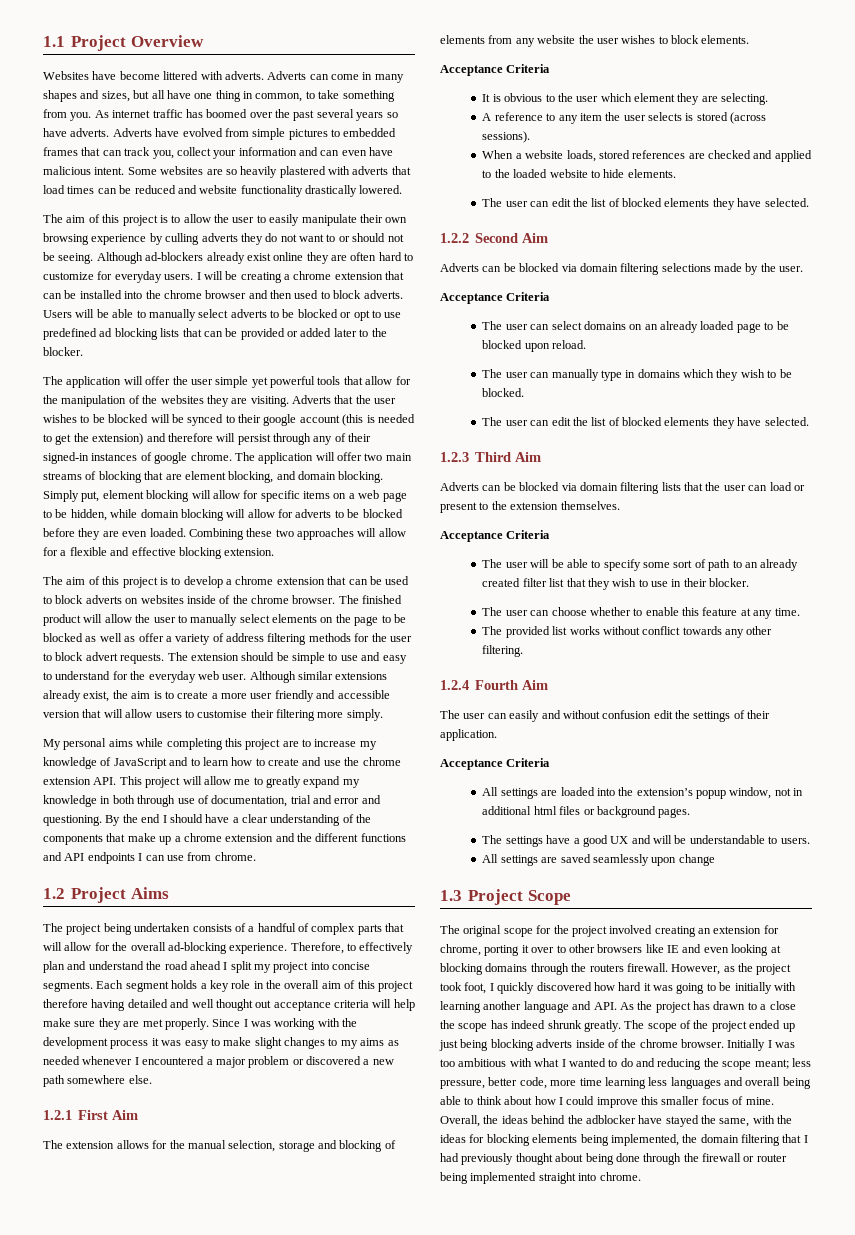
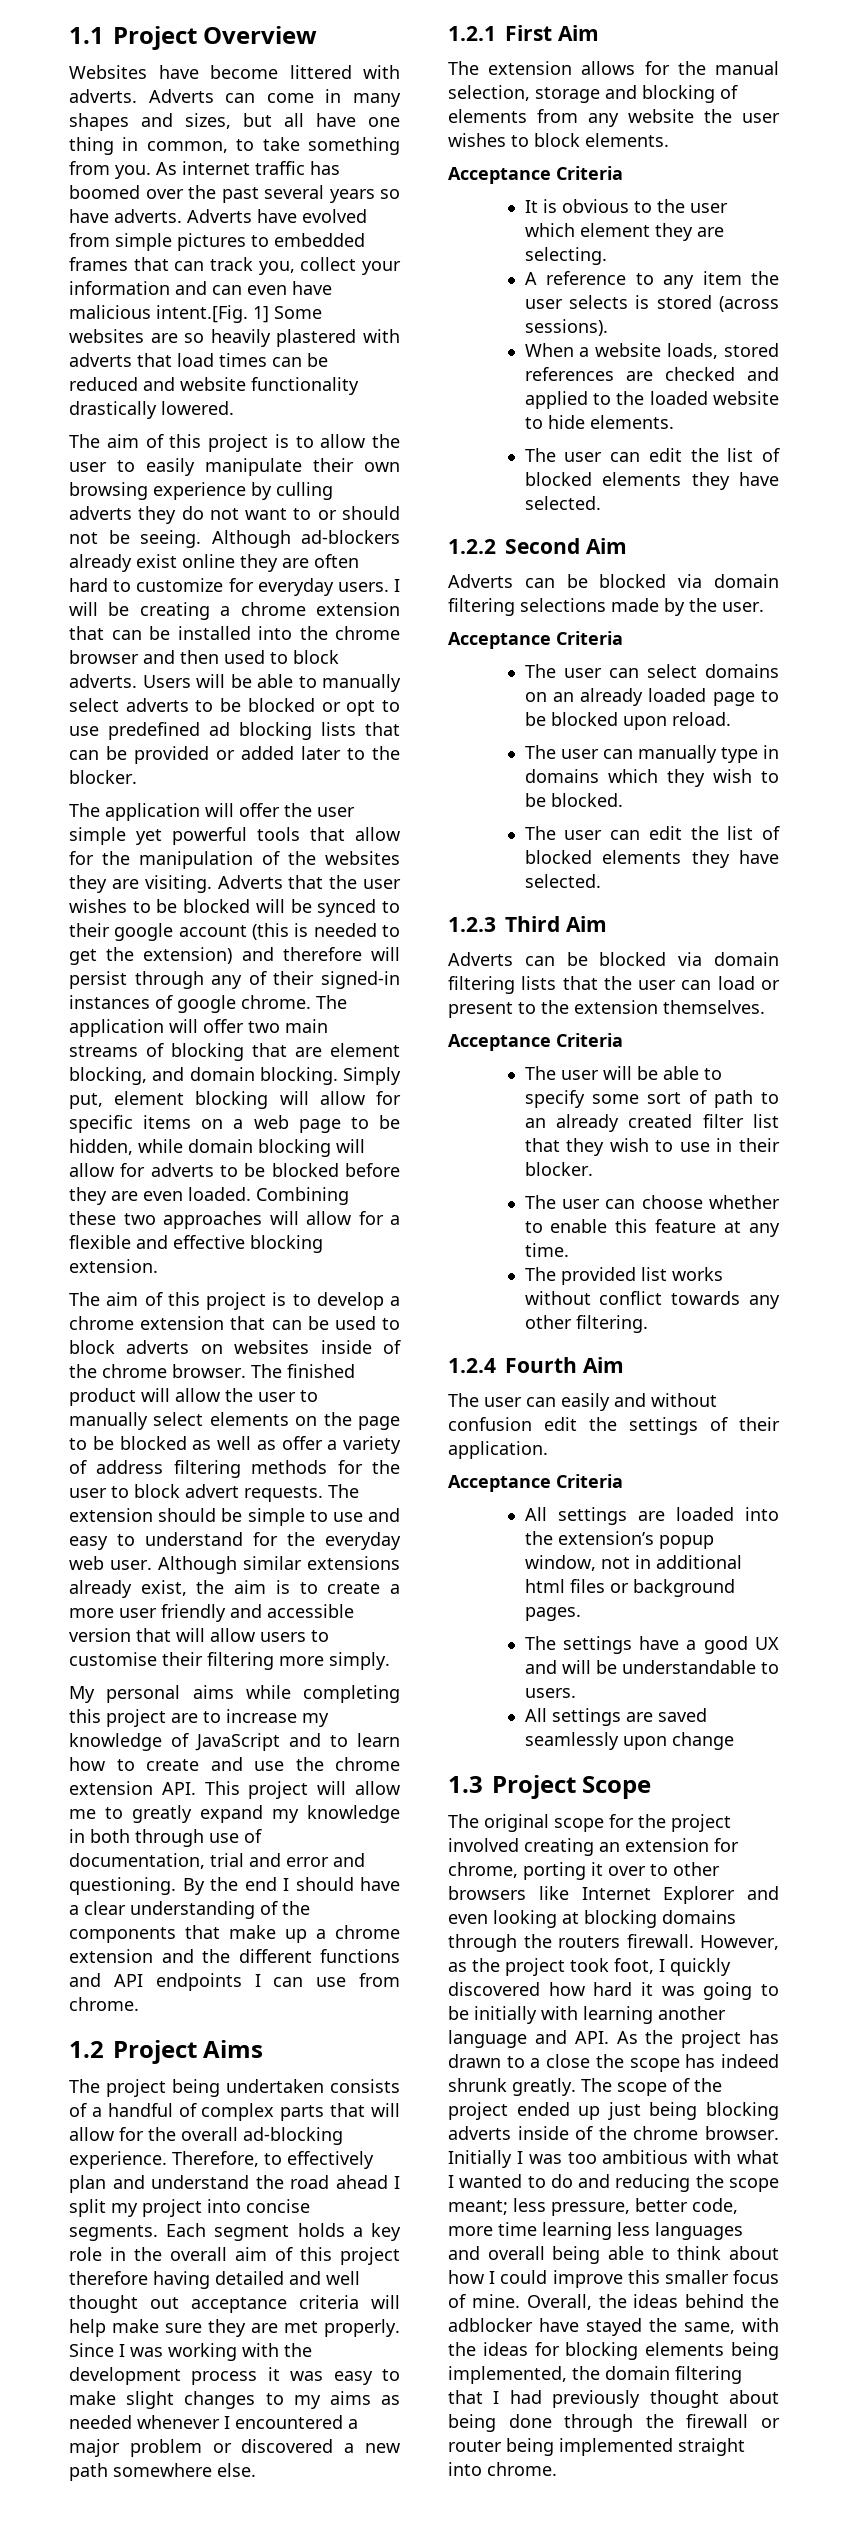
[94,167,125,175] intent. -> [156,305,269,323] intent.[Fig. 1]
[667,945,679,953] IE -> [581,1886,736,1904] Internet Explorer

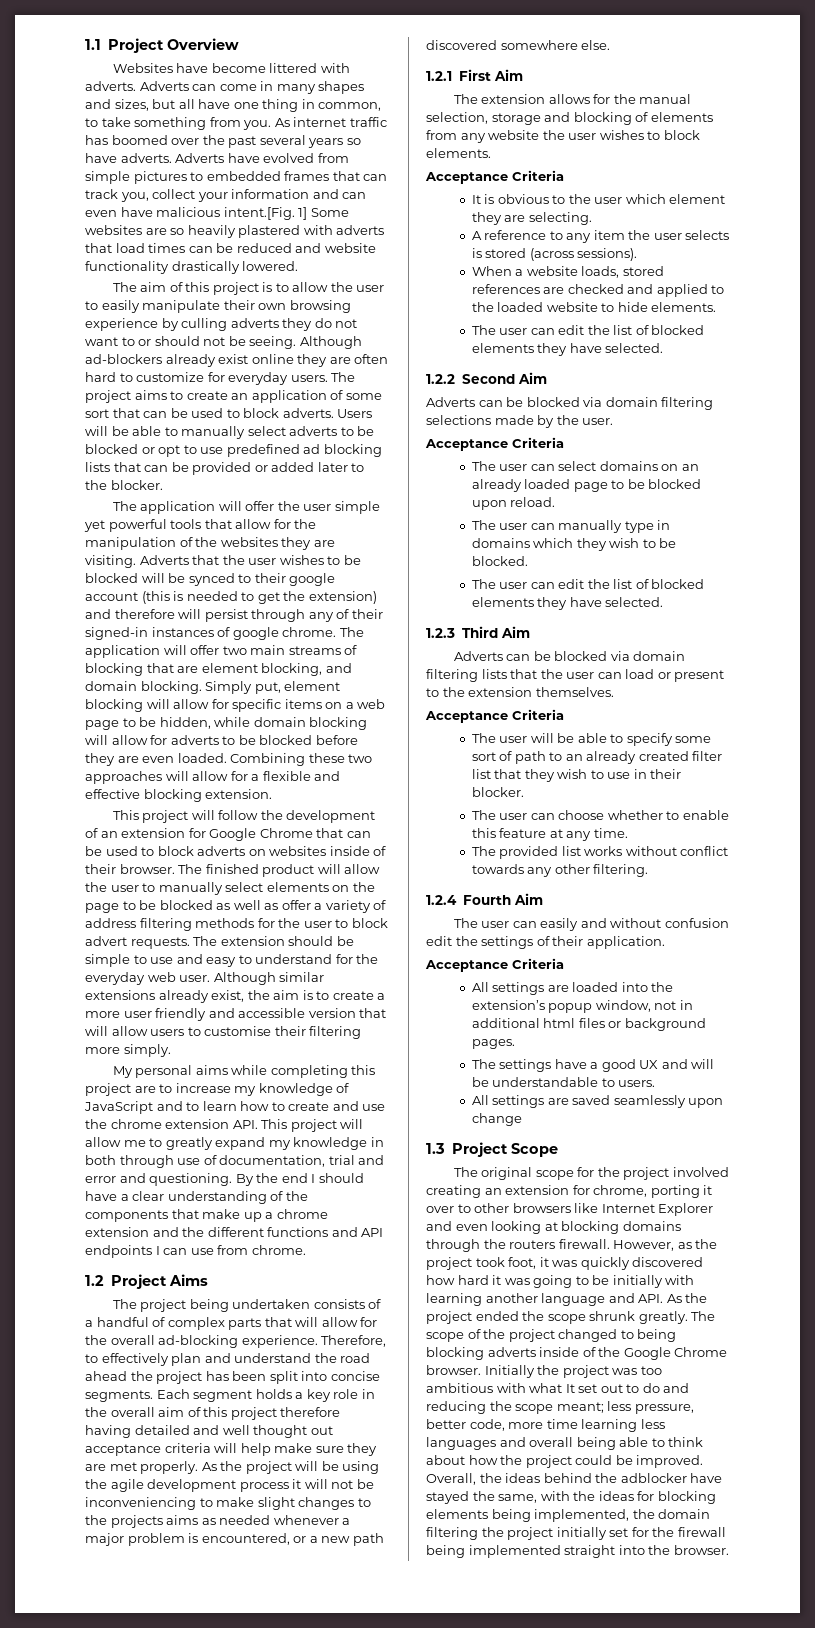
[394,579,400,592] [69,602,400,620] [69,626,400,640] [69,650,219,664] I will be creating a chrome extension that can be installed into the chrome browser and then -> [331,372,356,382] [85,390,382,403] [85,408,188,418] The project aims to create an application of some sort that can be
[69,1292,400,1310] [69,1316,225,1330] The aim of this project is to develop a chrome extension -> [112,810,376,823] [85,828,313,841] This project will follow the development of an extension for Google Chrome
[69,1364,167,1378] the chrome -> [85,864,116,874] their
[394,2176,400,2189] [69,2199,202,2217] I split my project -> [130,1371,298,1384] the project has been split
[69,2343,312,2361] [69,2367,373,2385] Since I was working with the development process it was easy -> [201,1461,380,1474] [85,1479,374,1492] [85,1497,196,1510] As the project will be using the agile development process it will not be inconveniencing
[293,2395,321,2409] my -> [85,1515,163,1528] the projects
[224,2415,343,2429] I encountered -> (339, 1520) none
[212,2439,334,2453] or discovered -> [188,1533,307,1545] is encountered, or
(108, 2472) none -> [426,40,497,50] discovered
[659,1959,665,1972] I -> [539,1257,578,1267] it was
[749,2030,779,2044] [448,2054,779,2072] has drawn to a close the scope has indeed -> [475,1311,586,1324] ended the scope
[516,2102,641,2120] ended up just -> [558,1329,634,1342] changed to
[633,2126,779,2140] [448,2150,523,2168] chrome browser. Initially I -> [623,1347,728,1360] [426,1365,609,1378] Google Chrome browser. Initially the project
[448,2174,523,2188] I wanted -> [565,1384,623,1393] It set out
[489,2270,779,2288] [448,2294,520,2308] I could improve this smaller focus of mine. -> [500,1455,704,1468] the project could be improved.
[448,2390,779,2408] [448,2414,780,2432] [448,2440,502,2452] that I had previously thought about being done through the firewall or router -> [481,1527,726,1540] the project initially set for the firewall
[487,2462,557,2476] chrome. -> [648,1545,729,1555] the browser.

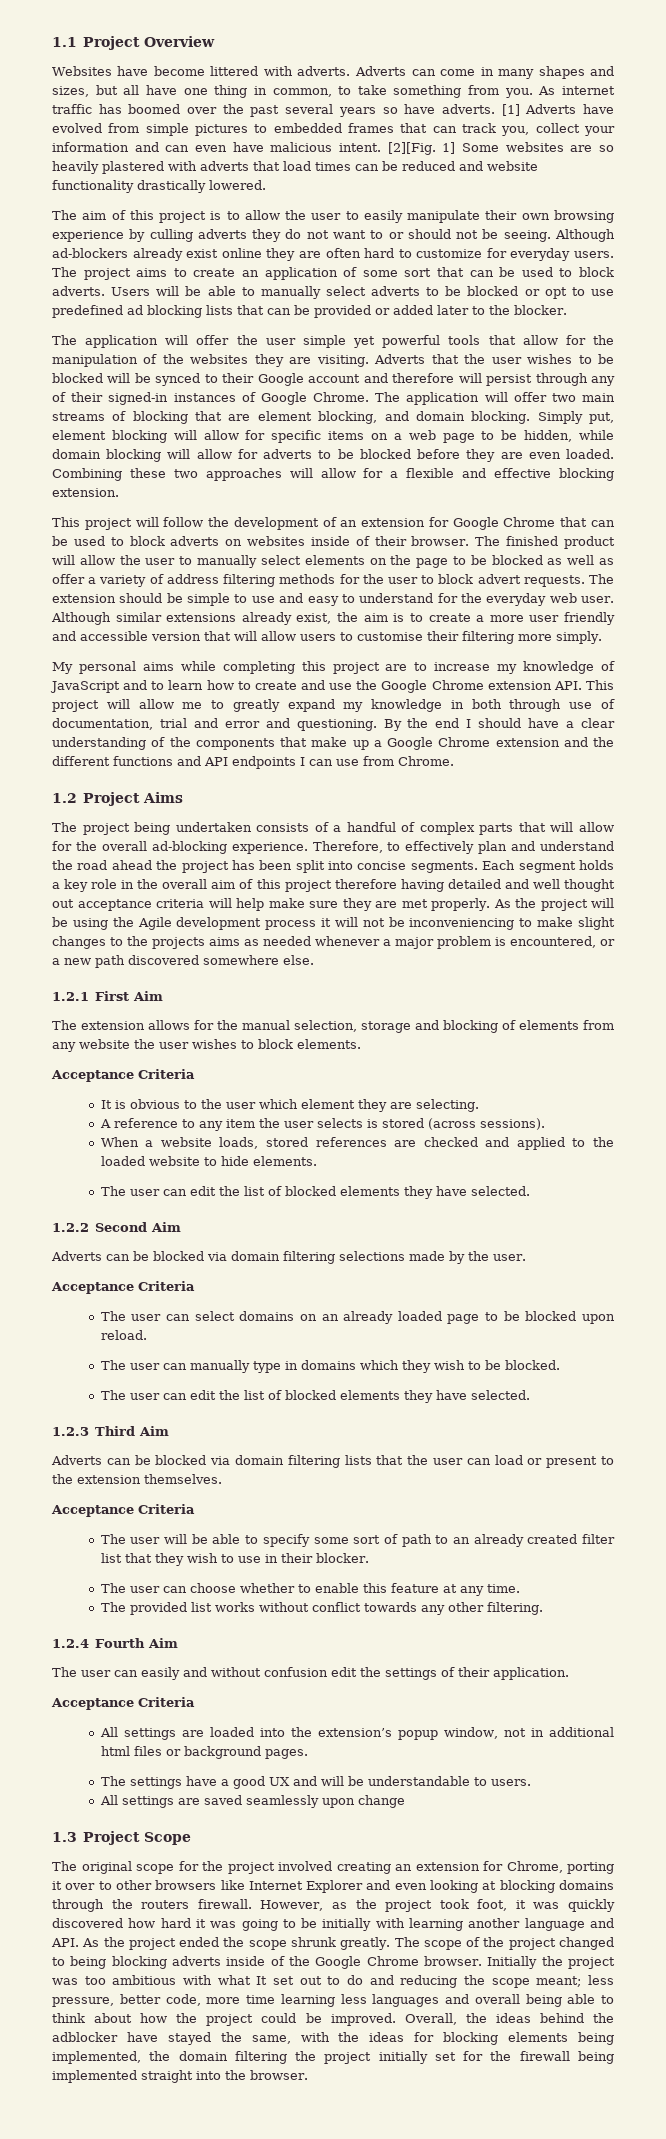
(172, 158) none -> [501,104,520,116] [1]
[223,207,295,220] intent.[Fig. -> [339,142,436,155] intent. [2][Fig.
[289,573,336,586] [85,591,377,604] google account (this is needed to get the extension) -> [257,373,361,386] Google account
[232,627,337,640] google chrome. -> [260,392,369,405] Google Chrome.
[110,1119,162,1129] chrome -> [381,680,484,693] Google Chrome
[276,1209,328,1219] chrome -> [387,737,491,750] Google Chrome
[251,1245,306,1255] chrome. -> [398,756,454,766] Chrome.
[110,1479,144,1492] agile -> [137,917,172,930] Agile
[593,1185,648,1197] chrome, -> [506,1861,563,1873] Chrome,

